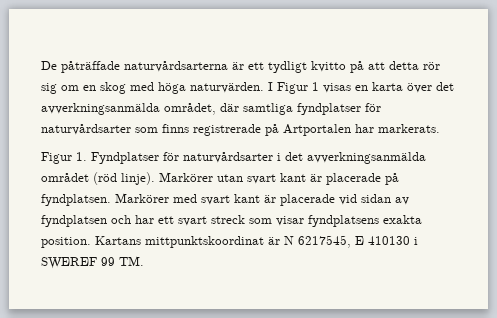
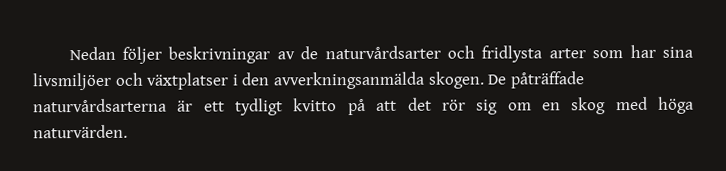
(41, 65) none -> [68,44,694,64] [32,71,485,91] Nedan följer beskrivningar av de naturvårdsarter och fridlysta arter som har sina livsmiljöer och växtplatser i den avverkningsanmälda skogen.
[389,61,419,70] detta -> [407,97,432,111] det
[268,82,454,94] [41,103,381,115] [41,124,440,136] [41,152,426,164] [41,172,399,185] [41,193,409,206] [41,215,422,227] [41,235,418,248] [41,256,144,269] I Figur 1 visas en karta över det avverkningsanmälda området, där samtliga fyndplatser för naturvårdsarter som finns registrerade på Artportalen har markerats. // Figur 1. Fyndplatser för naturvårdsarter i det avverkningsanmälda området (röd linje). Markörer utan svart kant är placerade på fyndplatsen. Markörer med svart kant är placerade vid sidan av fyndplatsen och har ett svart streck som visar fyndplatsens exakta position. Kartans mittpunktskoordinat är N 6217545, E 410130 i SWEREF 99 TM. -> (128, 131) none

